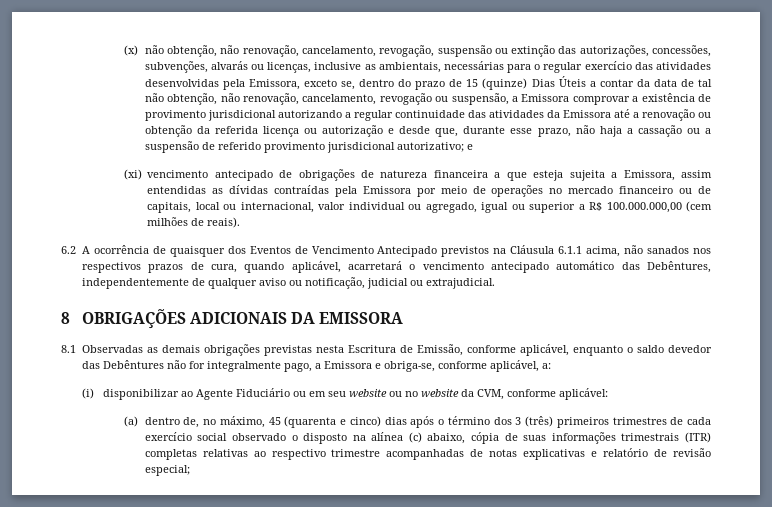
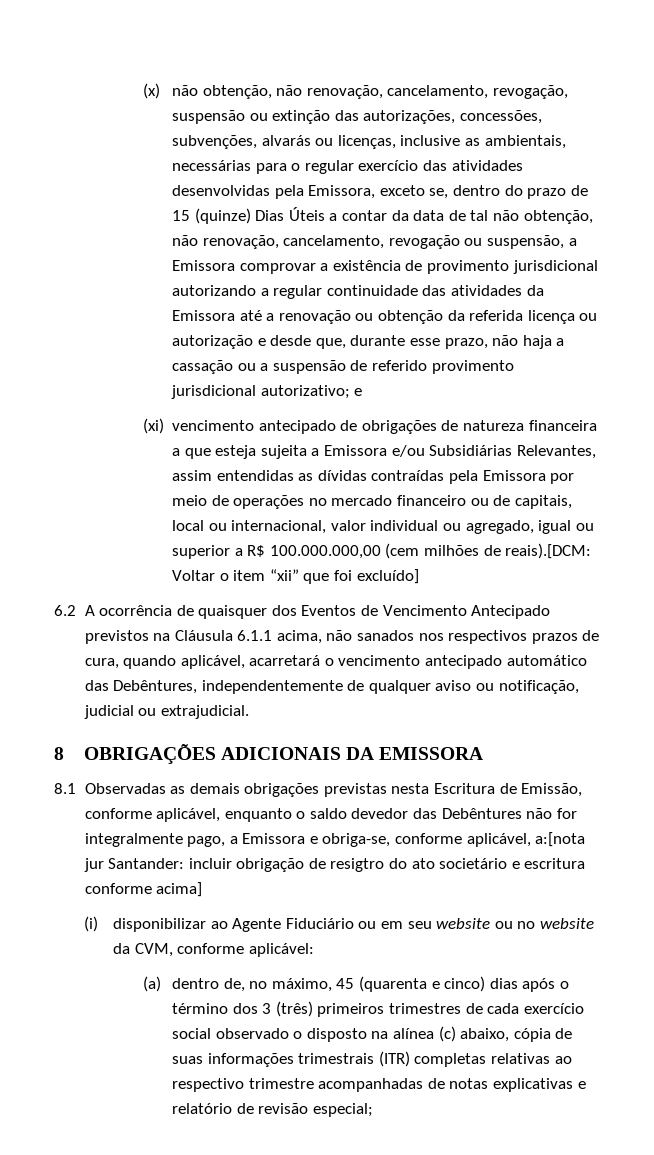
[623,170,675,181] Emissora, -> [323,445,596,459] Emissora e/ou Subsidiárias Relevantes,
[207,217,241,228] reais). -> [505,543,592,559] [172,569,419,584] reais).[DCM: Voltar o item “xii” que foi excluído]
[541,363,551,369] a: -> [535,832,586,847] [83,858,586,872] [84,882,203,897] a:[nota jur Santander: incluir obrigação de resigtro do ato societário e escritura conforme acima]

